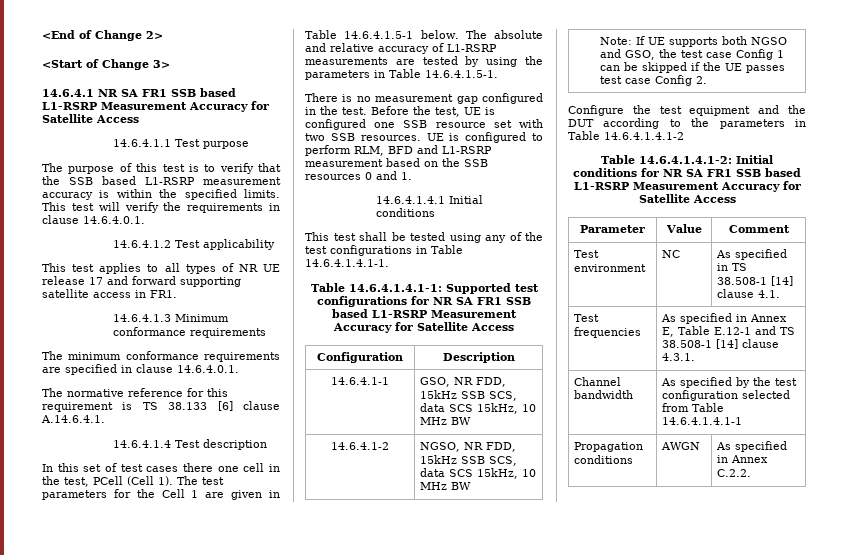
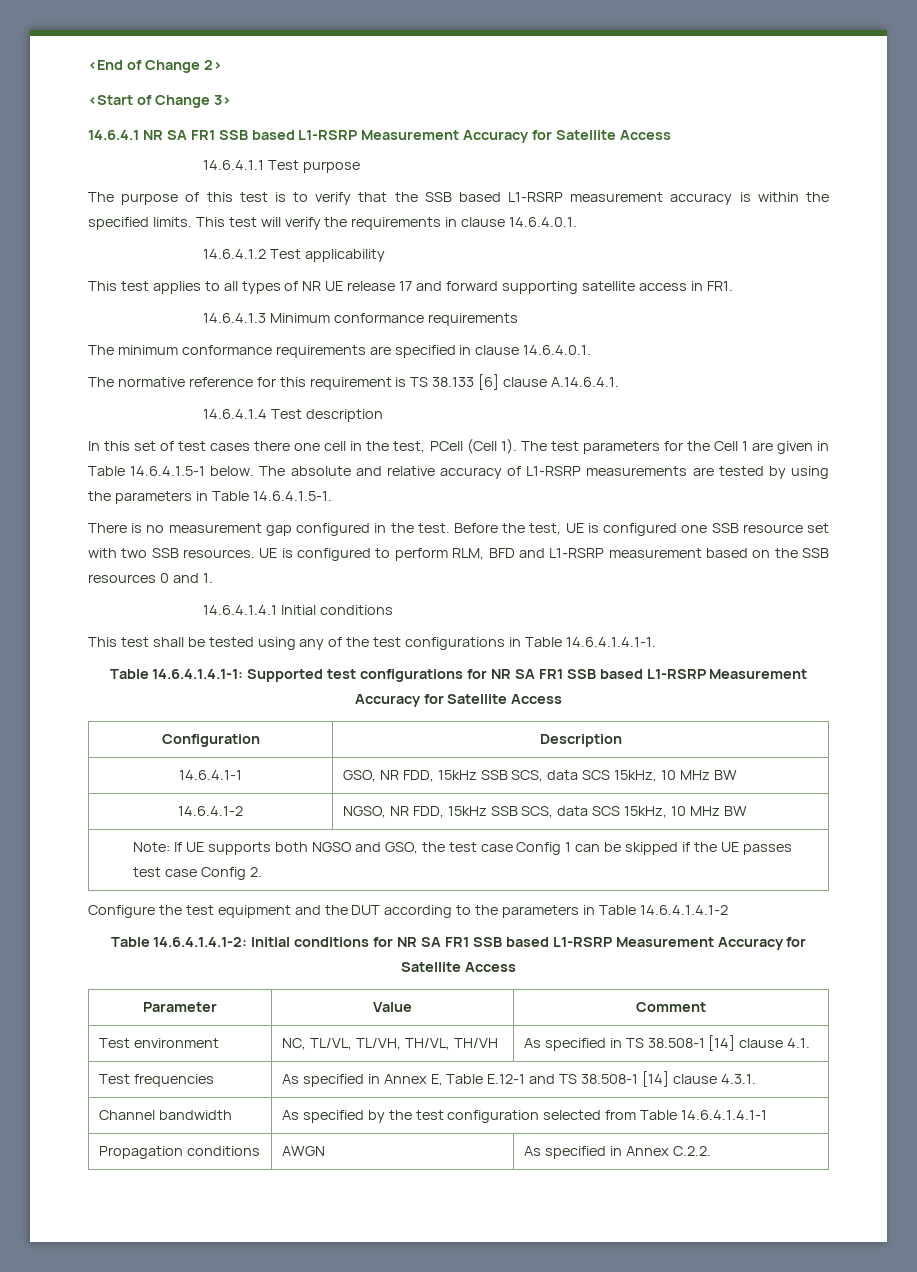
[661,250,680,258] NC -> [281,1038,498,1050] NC, TL/VL, TL/VH, TH/VL, TH/VH

